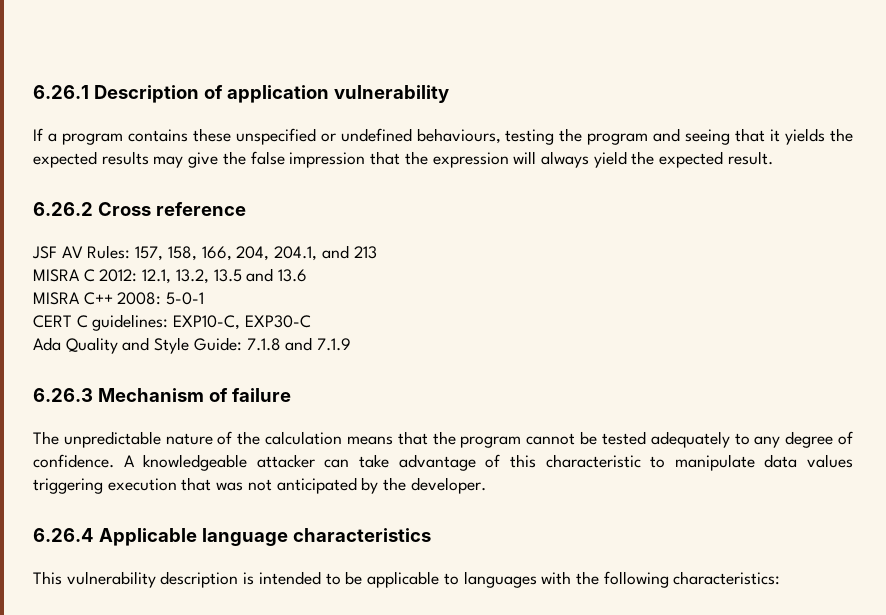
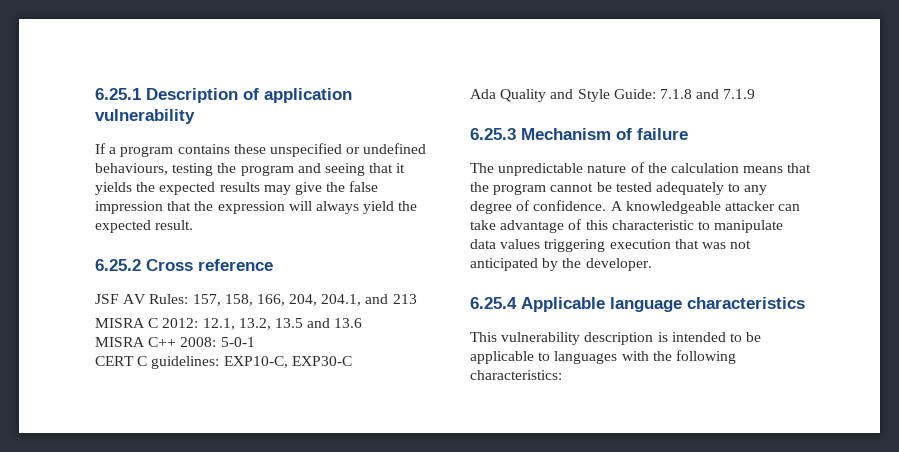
[33,85,89,99] 6.26.1 -> [95,88,141,100] 6.25.1
[33,202,93,216] 6.26.2 -> [95,259,141,271] 6.25.2
[33,388,93,402] 6.26.3 -> [470,128,516,140] 6.25.3
[33,528,94,542] 6.26.4 -> [470,297,517,309] 6.25.4

